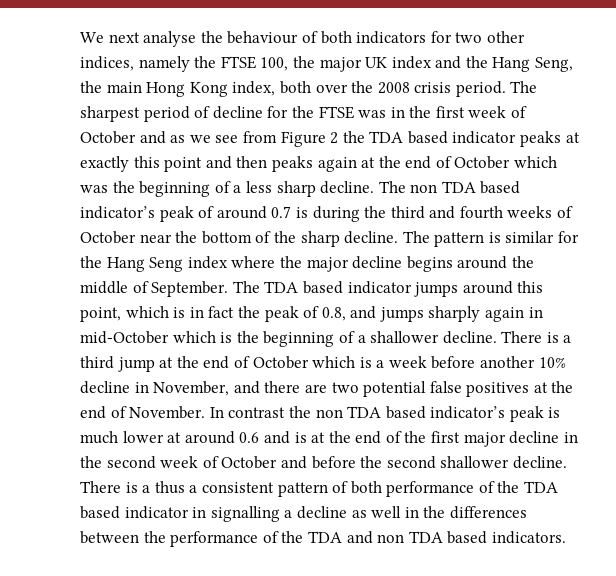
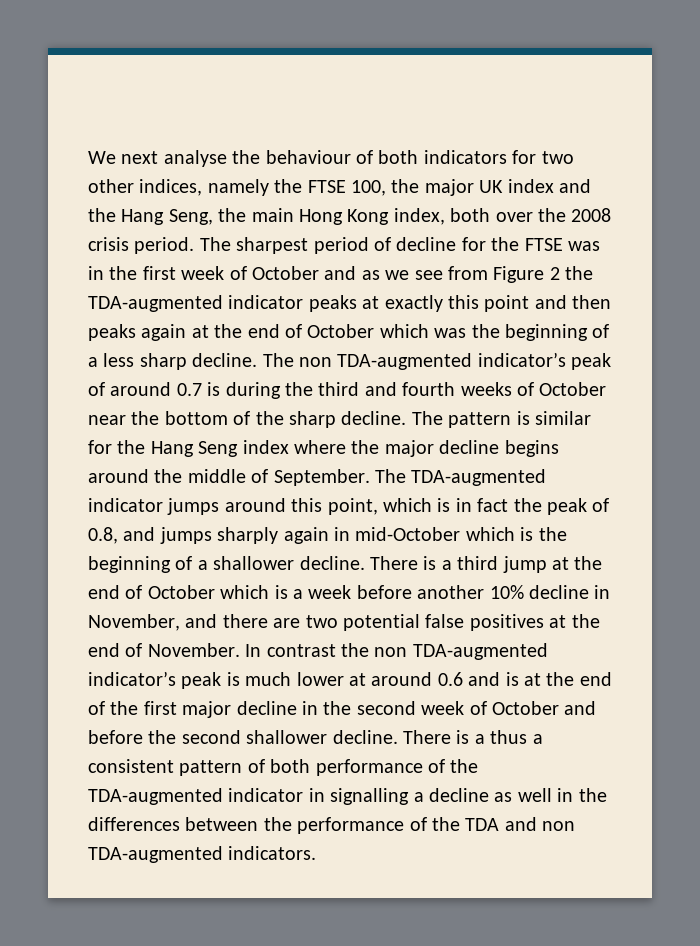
[369,131,448,144] TDA based -> [88,295,223,312] TDA-augmented
[441,181,521,194] TDA based -> [337,353,473,370] TDA-augmented
[264,281,343,294] TDA based -> [411,469,547,486] TDA-augmented
[347,406,426,419] TDA based -> [412,643,548,660] TDA-augmented
[524,481,559,493] [80,506,120,519] TDA based -> [88,788,223,805] TDA-augmented
[408,531,488,544] TDA based -> [88,846,223,863] TDA-augmented

